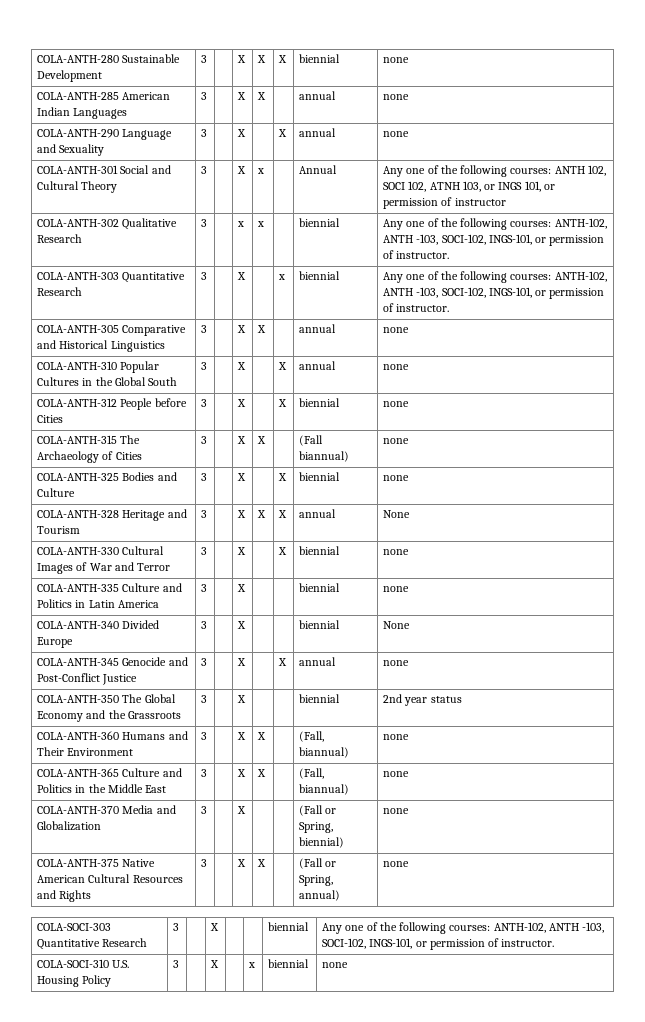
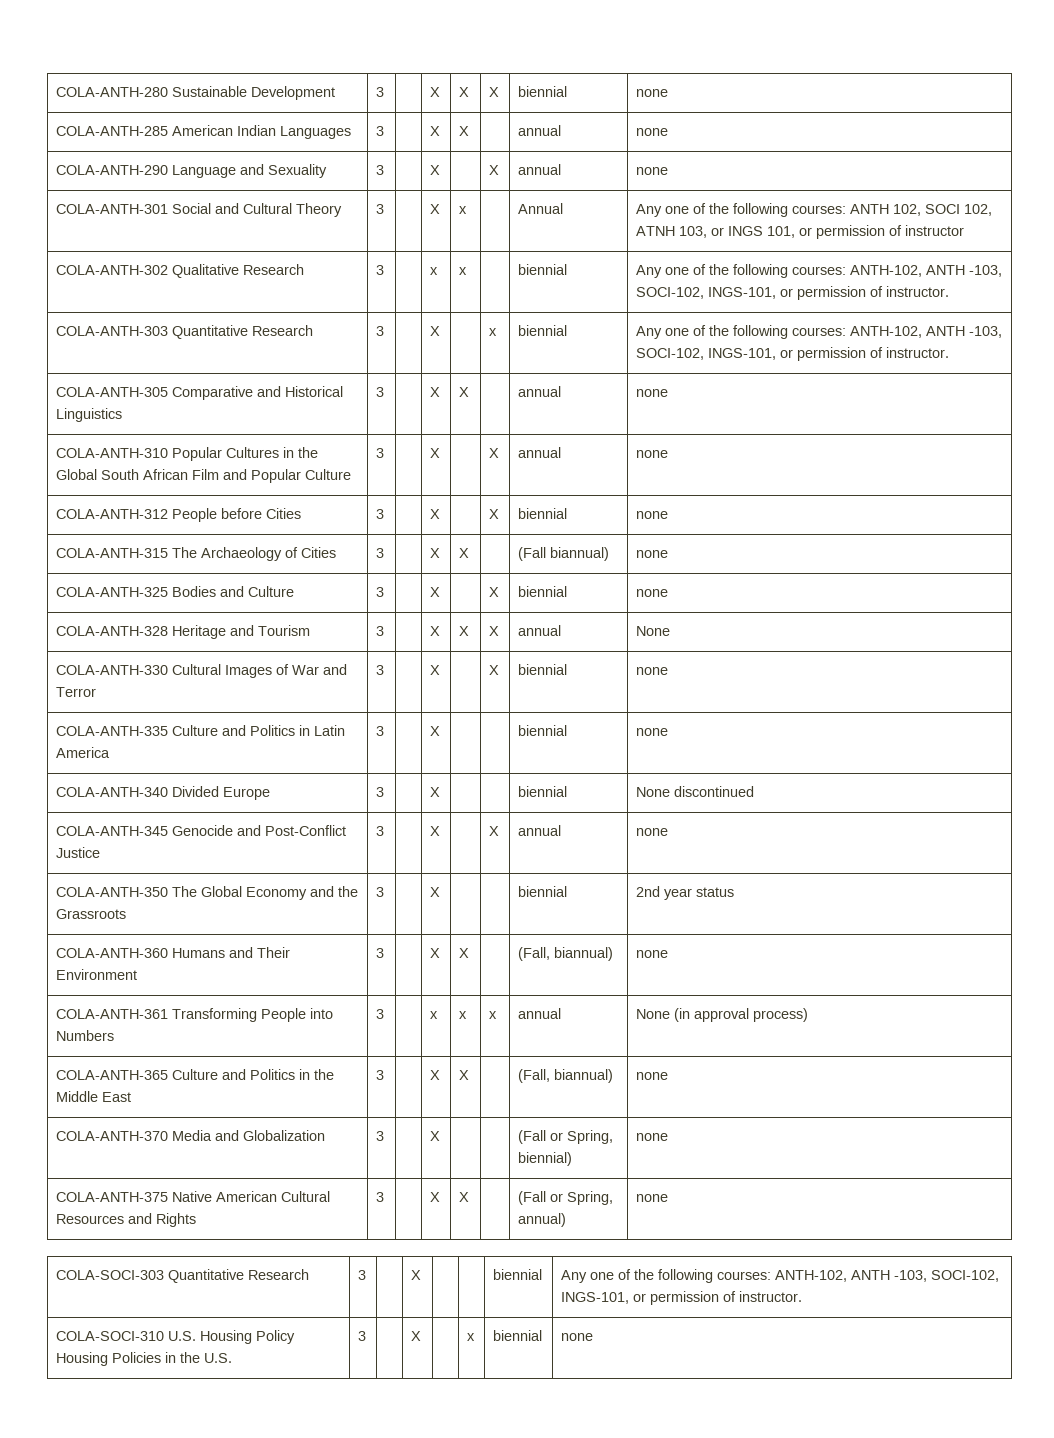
(178, 381) none -> [143,469,352,483] African Film and Popular Culture
(411, 625) none -> [674,786,755,797] discontinued
(410, 737) none -> [56,1008,334,1022] [56,1030,115,1041] [376,1009,385,1019] [430,1011,439,1019] [459,1011,468,1019] [489,1011,498,1019] [518,1008,562,1019] [636,1008,809,1022] // COLA-ANTH-361 Transforming People into Numbers | 3 | | x | x | x | annual | None (in approval process)
(112, 981) none -> [56,1352,233,1366] Housing Policies in the U.S.

